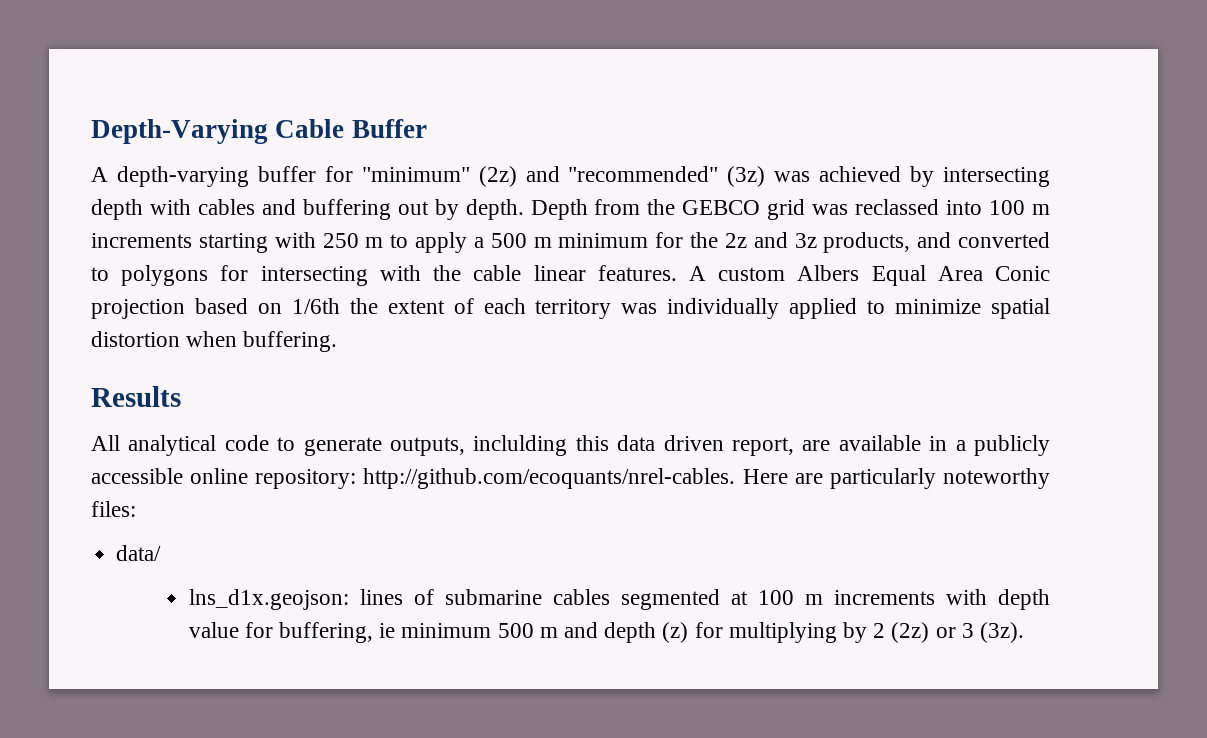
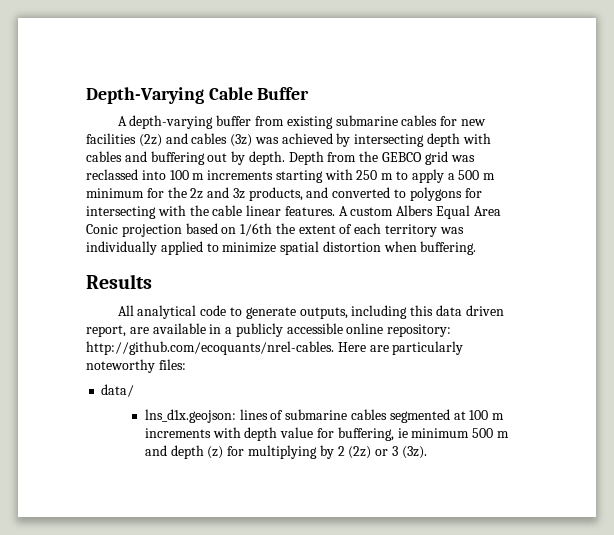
[324,166,470,182] for "minimum" -> [254,115,486,129] [86,133,136,144] from existing submarine cables for new facilities
[568,166,719,182] "recommended" -> [191,133,228,144] cables
[473,435,568,456] inclulding -> [351,305,408,319] including

